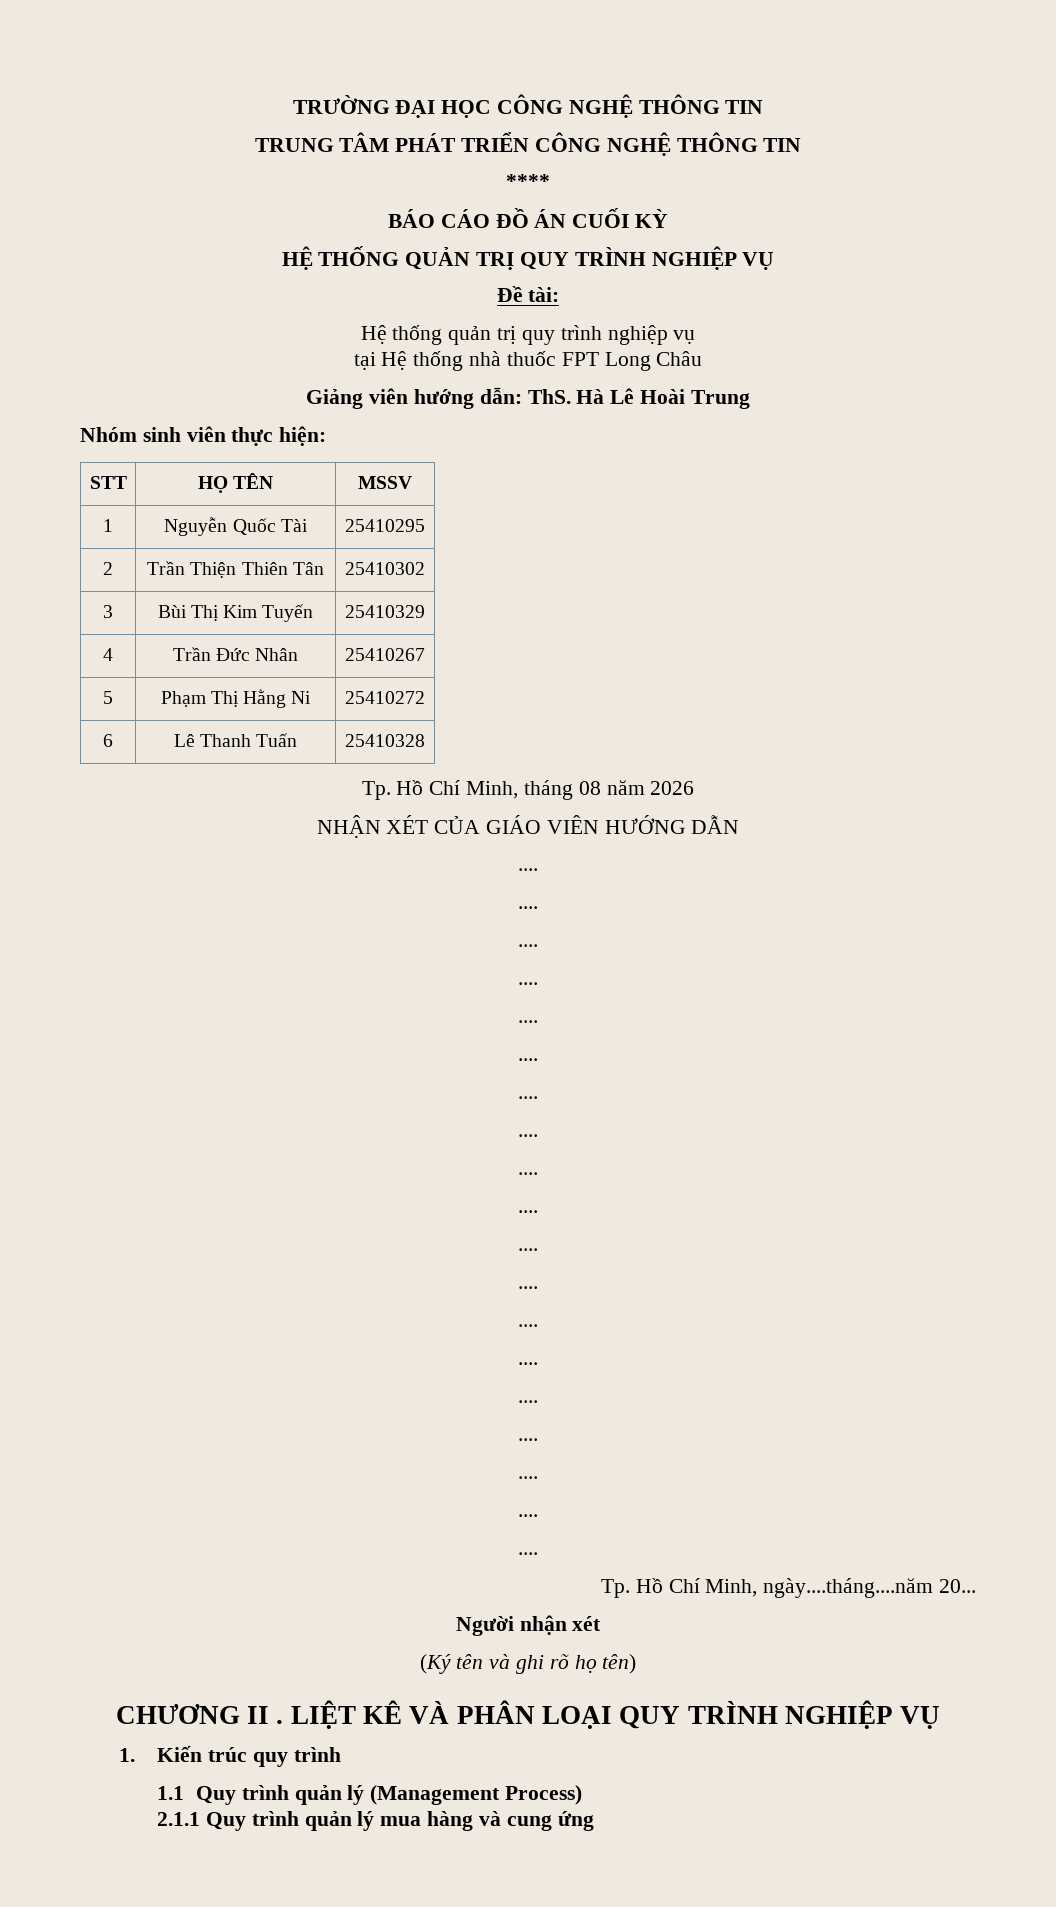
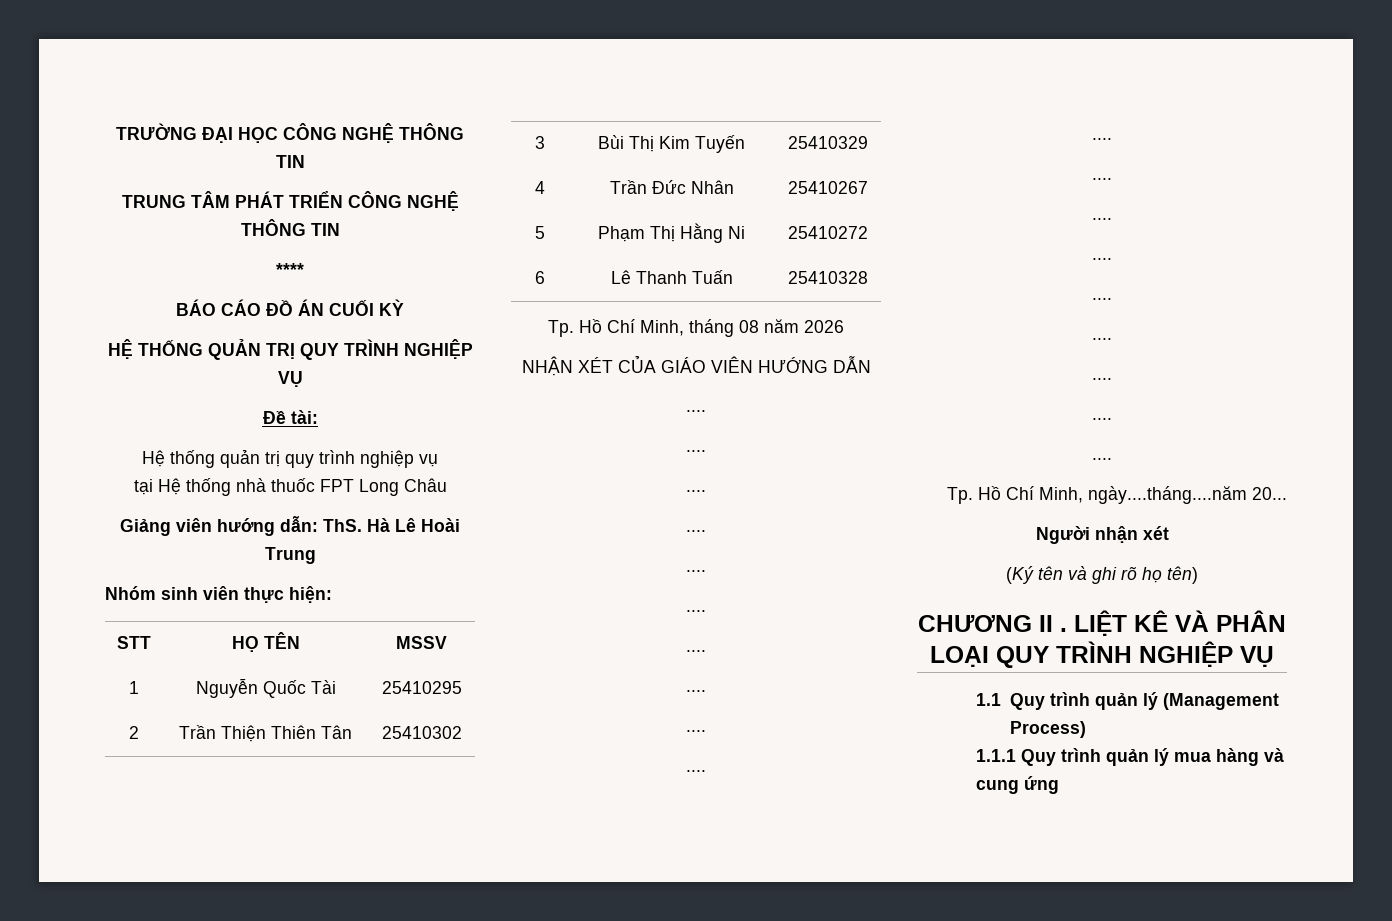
[118,1746,341,1767] // 1. Kiến trúc quy trình -> (1274, 656) none
[157,1812,201,1826] 2.1.1 -> [975,749,1016,762] 1.1.1

